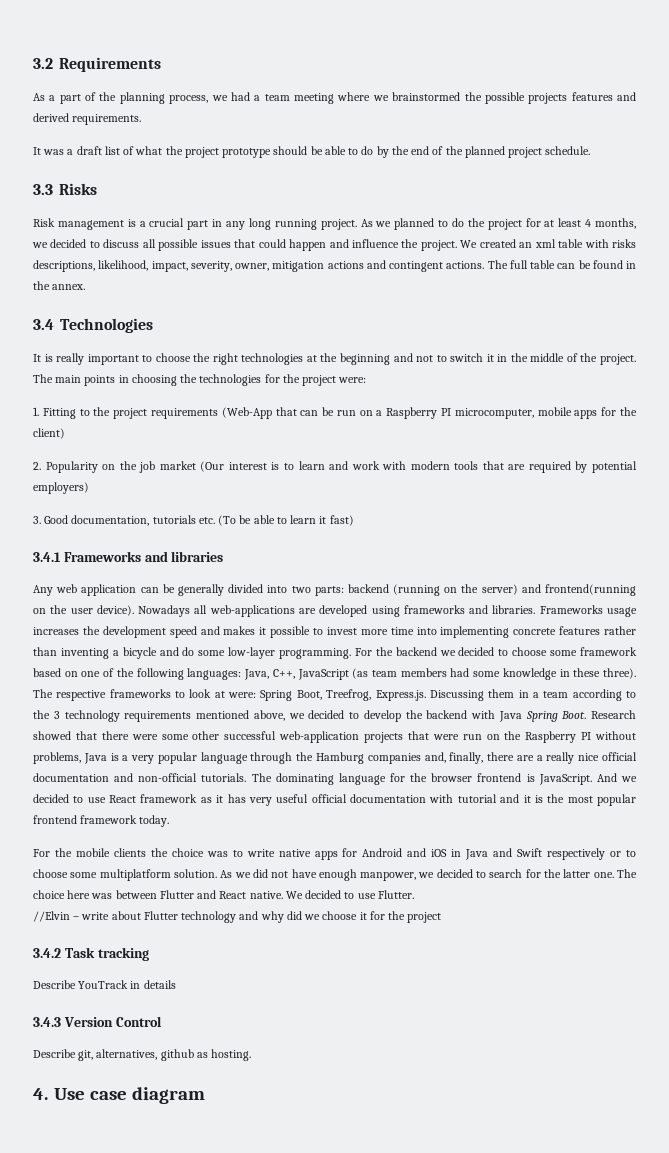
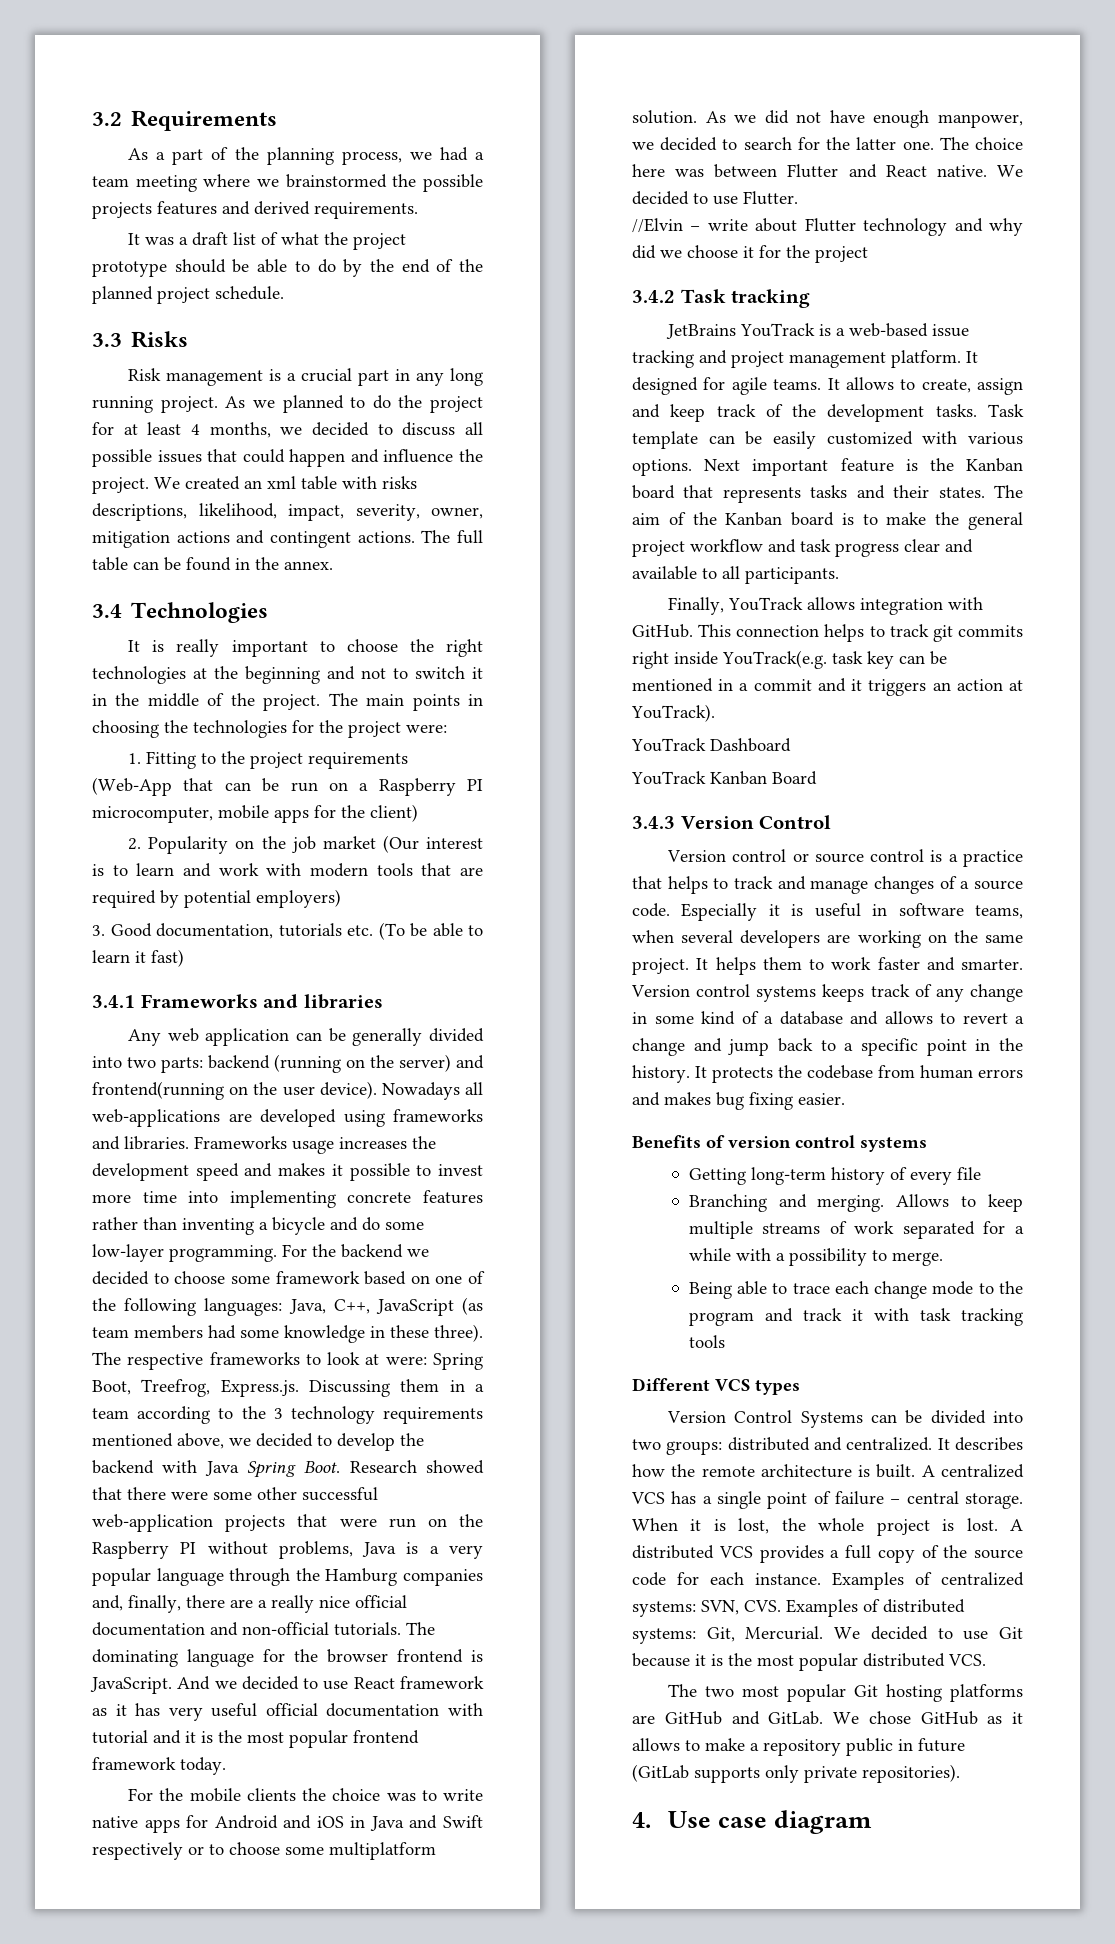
[33,980,176,989] [33,1016,162,1027] [33,1049,252,1061] Describe YouTrack in details // 3.4.3 Version Control // Describe git, alternatives, github as hosting. -> [666,323,970,339] [632,350,978,368] [632,377,1023,395] [632,404,1024,422] [632,431,1023,449] [632,458,1023,476] [632,485,1023,503] [632,512,1023,530] [632,539,973,557] [632,566,839,584] [668,597,984,615] [632,624,1023,642] [632,650,947,669] [632,678,1023,696] [631,704,715,722] [631,738,791,752] [631,771,817,785] [632,815,832,829] [667,849,1023,867] [632,876,1023,894] [632,903,1023,921] [632,930,1023,948] [632,957,1023,975] [631,984,1023,1002] [632,1011,1024,1025] [632,1038,1023,1056] [632,1065,1023,1083] [632,1092,845,1110] [632,1135,927,1152] [688,1167,981,1185] [688,1194,1023,1212] [688,1221,1024,1239] [688,1248,943,1266] [688,1281,1024,1299] [688,1308,1023,1326] [688,1335,725,1348] [632,1378,800,1395] [667,1410,1023,1428] [632,1437,1023,1455] [632,1464,1024,1478] [631,1491,1023,1509] [632,1518,1023,1536] [632,1545,1023,1563] [632,1572,1024,1590] [632,1599,965,1617] [632,1626,1023,1644] [632,1653,986,1671] [668,1684,1023,1702] [632,1711,1023,1725] [632,1738,965,1756] [632,1764,960,1783] JetBrains YouTrack is a web-based issue tracking and project management platform. It designed for agile teams. It allows to create, assign and keep track of the development tasks. Task template can be easily customized with various options. Next important feature is the Kanban board that represents tasks and their states. The aim of the Kanban board is to make the general project workflow and task progress clear and available to all participants. // Finally, YouTrack allows integration with GitHub. This connection helps to track git commits right inside YouTrack(e.g. task key can be mentioned in a commit and it triggers an action at YouTrack). // YouTrack Dashboard // YouTrack Kanban Board // 3.4.3 Version Control // Version control or source control is a practice that helps to track and manage changes of a source code. Especially it is useful in software teams, when several developers are working on the same project. It helps them to work faster and smarter. Version control systems keeps track of any change in some kind of a database and allows to revert a change and jump back to a specific point in the history. It protects the codebase from human errors and makes bug fixing easier. // Benefits of version control systems // Getting long-term history of every file // Branching and merging. Allows to keep multiple streams of work separated for a while with a possibility to merge. // Being able to trace each change mode to the program and track it with task tracking tools // Different VCS types // Version Control Systems can be divided into two groups: distributed and centralized. It describes how the remote architecture is built. A centralized VCS has a single point of failure – central storage. When it is lost, the whole project is lost. A distributed VCS provides a full copy of the source code for each instance. Examples of centralized systems: SVN, CVS. Examples of distributed systems: Git, Mercurial. We decided to use Git because it is the most popular distributed VCS. // The two most popular Git hosting platforms are GitHub and GitLab. We chose GitHub as it allows to make a repository public in future (GitLab supports only private repositories).

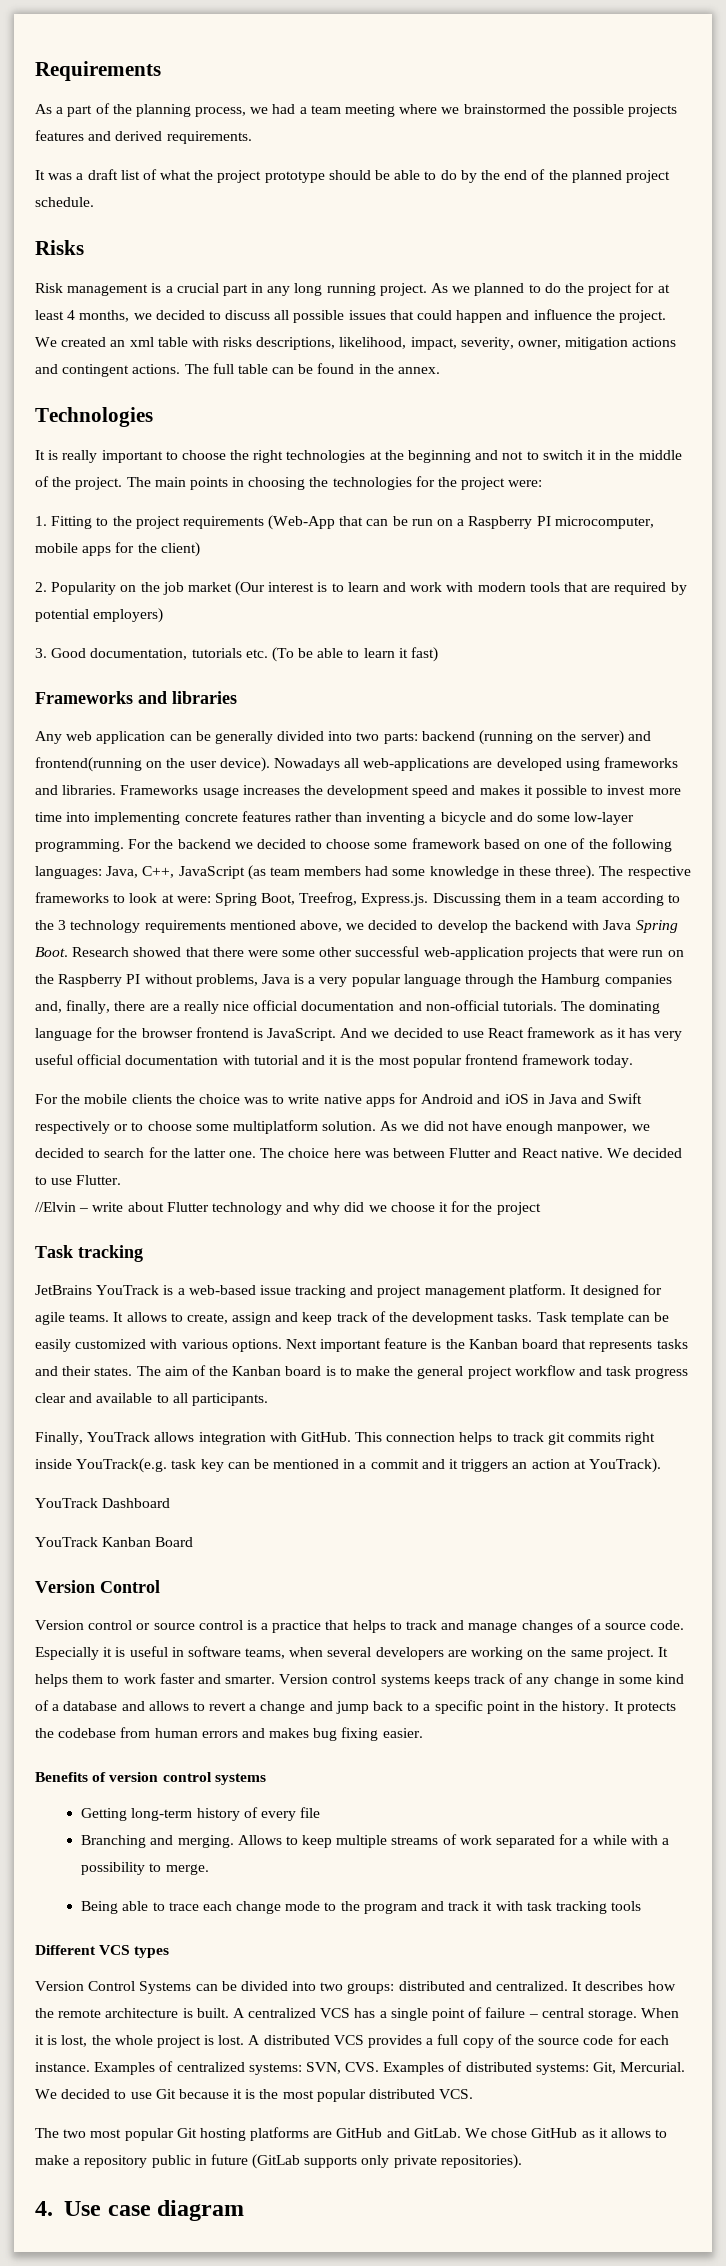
[92,112,122,126] 3.2 -> (35, 71) none
[92,333,122,347] 3.3 -> (94, 202) none
[92,604,122,618] 3.4 -> (441, 370) none
[92,995,135,1008] 3.4.1 -> (439, 654) none
[632,290,675,303] 3.4.2 -> (541, 1208) none
[632,816,675,829] 3.4.3 -> (194, 1542) none

